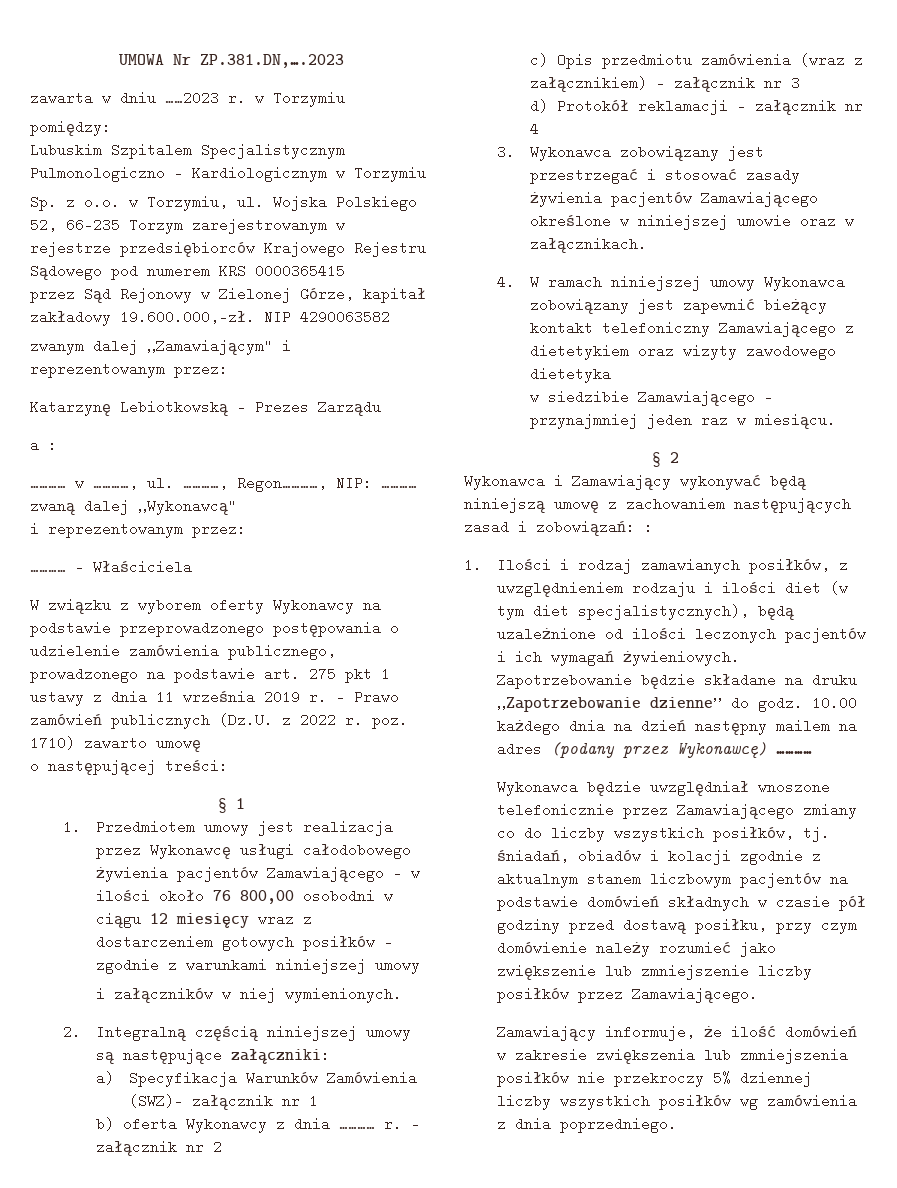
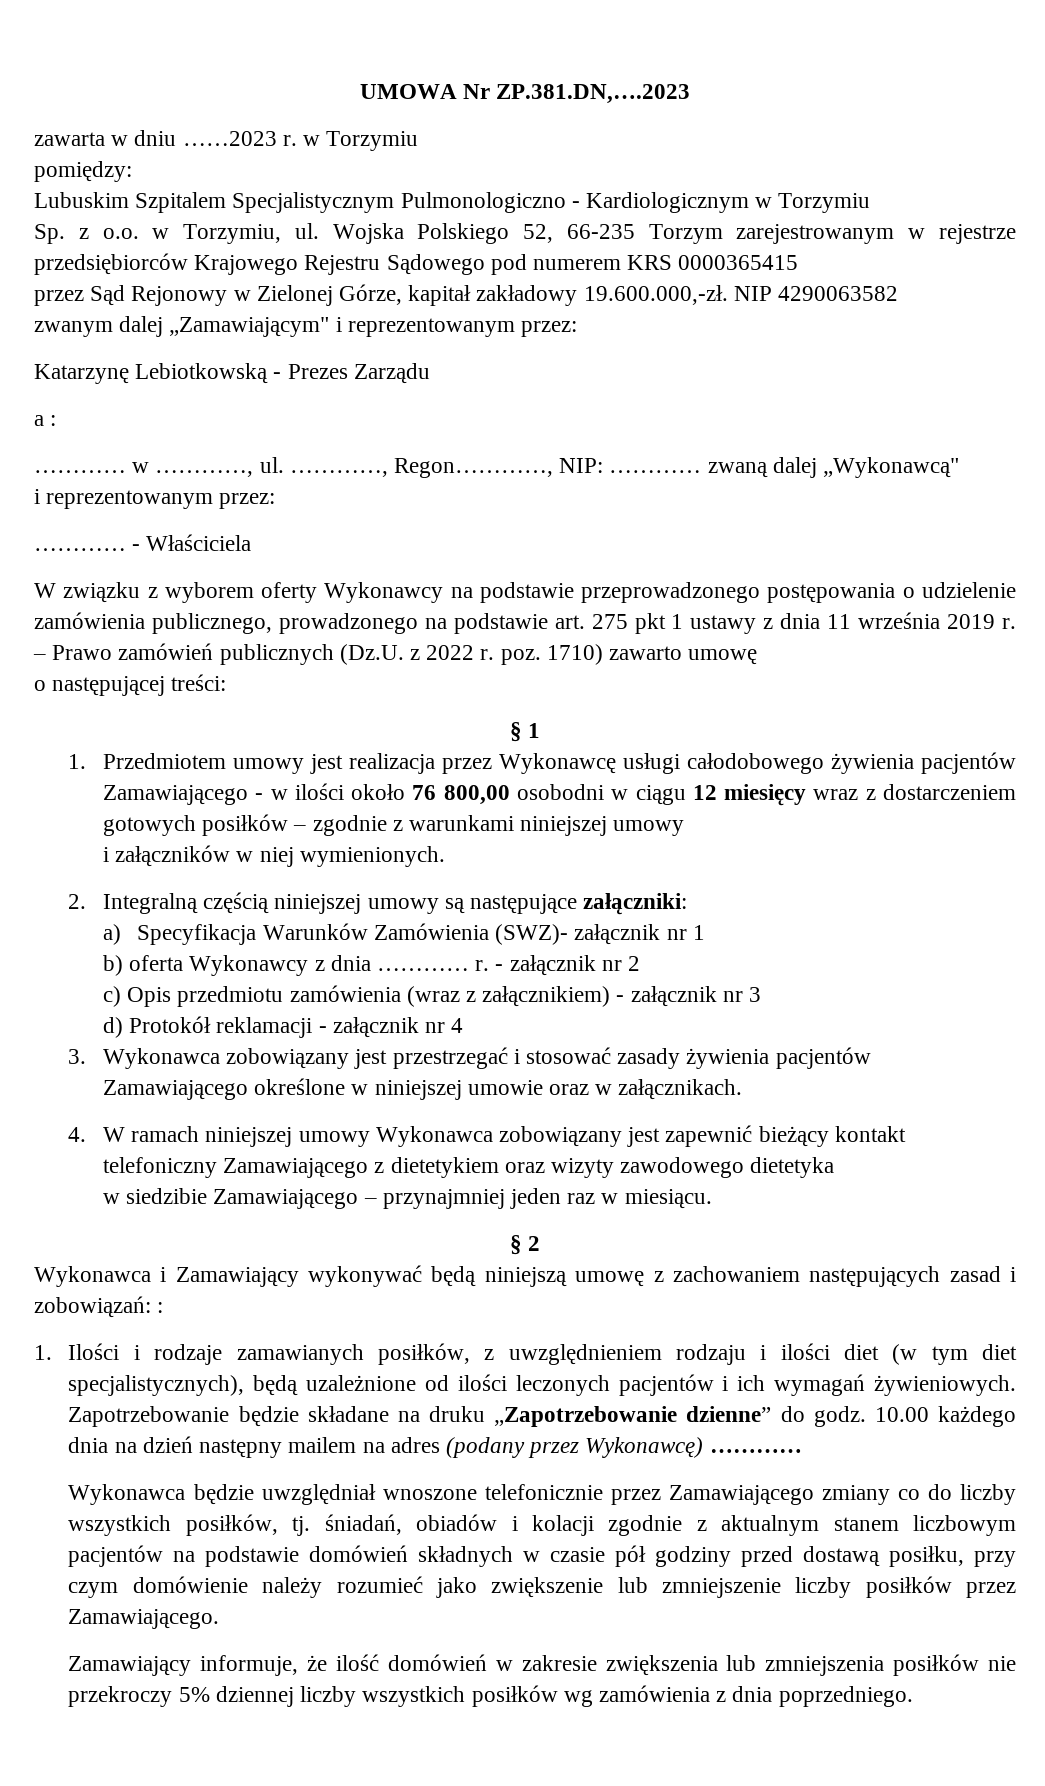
[577,558,632,574] rodzaj -> [154,1344,223,1365] rodzaje

